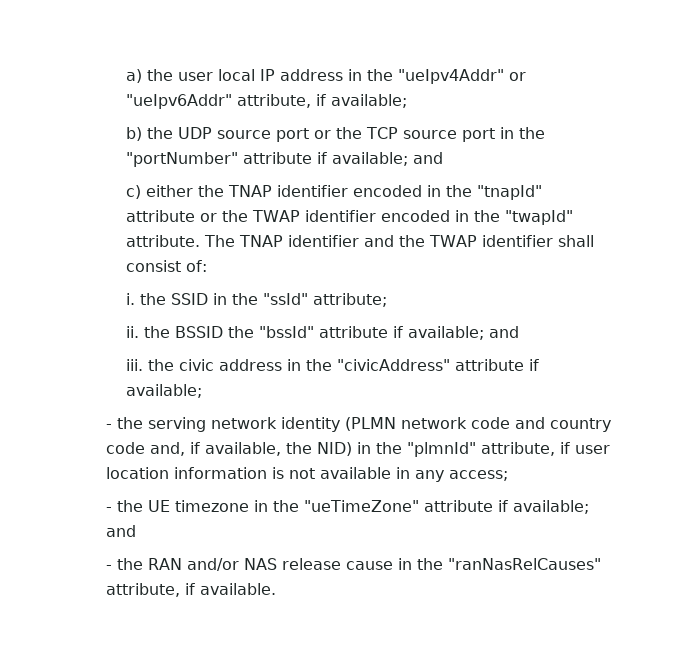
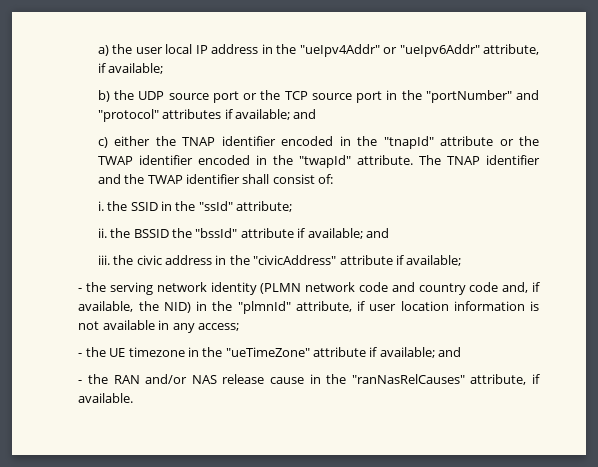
[242,152,312,164] attribute -> [516,90,539,100] [97,109,222,122] and "protocol" attributes

